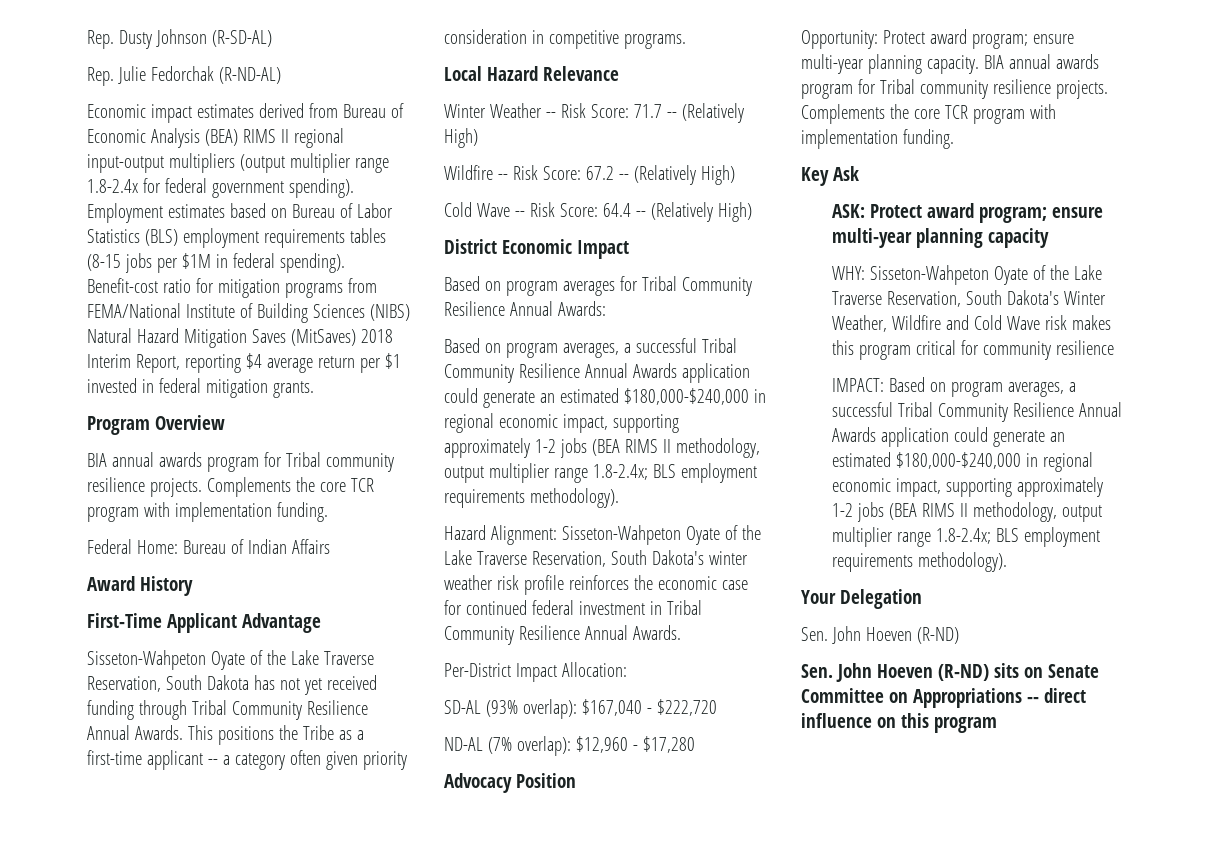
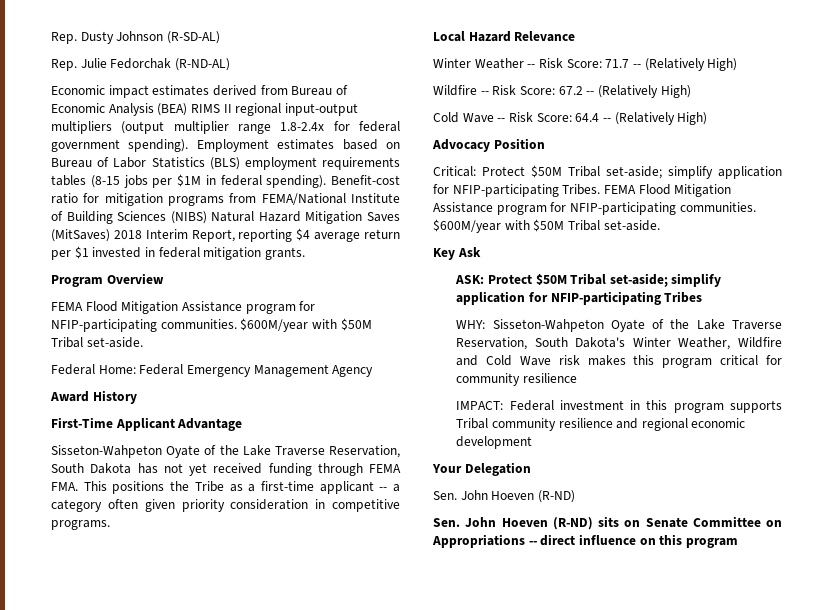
[87,452,394,472] [87,477,374,497] [87,502,328,522] [87,539,330,554] BIA annual awards program for Tribal community resilience projects. Complements the core TCR program with implementation funding. // Federal Home: Bureau of Indian Affairs -> [51,301,316,314] [51,318,372,332] [51,337,143,348] [51,364,374,377] FEMA Flood Mitigation Assistance program for NFIP-participating communities. $600M/year with $50M Tribal set-aside. // Federal Home: Federal Emergency Management Agency
[191,700,368,720] [87,725,183,740] Tribal Community Resilience Annual Awards. -> [369,464,401,473] [51,482,78,491] FEMA FMA.
[444,239,629,259] [444,276,752,296] [444,301,606,316] [444,338,737,358] [444,363,750,383] [444,388,766,408] [444,413,679,433] [444,438,760,458] [444,463,757,483] [444,488,619,508] [444,525,761,545] [444,550,748,567] [444,575,748,595] [444,600,702,615] [444,625,681,645] [444,662,627,682] [444,699,717,719] [444,736,695,756] [444,773,576,793] [801,29,1074,49] [801,54,1099,74] [801,79,1108,99] [801,104,1056,124] [801,129,954,149] [801,166,859,186] [831,203,1103,223] [831,228,1049,248] District Economic Impact // Based on program averages for Tribal Community Resilience Annual Awards: // Based on program averages, a successful Tribal Community Resilience Annual Awards application could generate an estimated $180,000-$240,000 in regional economic impact, supporting approximately 1-2 jobs (BEA RIMS II methodology, output multiplier range 1.8-2.4x; BLS employment requirements methodology). // Hazard Alignment: Sisseton-Wahpeton Oyate of the Lake Traverse Reservation, South Dakota's winter weather risk profile reinforces the economic case for continued federal investment in Tribal Community Resilience Annual Awards. // Per-District Impact Allocation: // SD-AL (93% overlap): $167,040 - $222,720 // ND-AL (7% overlap): $12,960 - $17,280 // Advocacy Position // Opportunity: Protect award program; ensure multi-year planning capacity. BIA annual awards program for Tribal community resilience projects. Complements the core TCR program with implementation funding. // Key Ask // ASK: Protect award program; ensure multi-year planning capacity -> [432,138,545,152] [433,165,782,179] [433,184,732,197] [433,202,756,215] [433,219,660,233] [433,247,481,260] [455,273,722,287] [456,291,703,305] Advocacy Position // Critical: Protect $50M Tribal set-aside; simplify application for NFIP-participating Tribes. FEMA Flood Mitigation Assistance program for NFIP-participating communities. $600M/year with $50M Tribal set-aside. // Key Ask // ASK: Protect $50M Tribal set-aside; simplify application for NFIP-participating Tribes
[888,377,1076,397] [831,402,1122,422] [831,427,1065,447] [831,452,1093,472] [831,477,1103,497] [831,502,1102,522] [831,527,1100,547] [831,552,1007,572] Based on program averages, a successful Tribal Community Resilience Annual Awards application could generate an estimated $180,000-$240,000 in regional economic impact, supporting approximately 1-2 jobs (BEA RIMS II methodology, output multiplier range 1.8-2.4x; BLS employment requirements methodology). -> [509,400,782,413] [456,418,746,431] [456,436,533,449] Federal investment in this program supports Tribal community resilience and regional economic development

